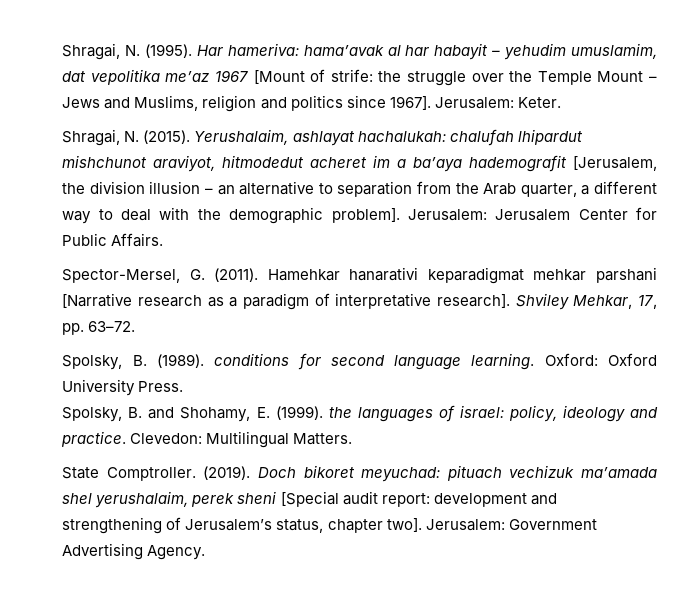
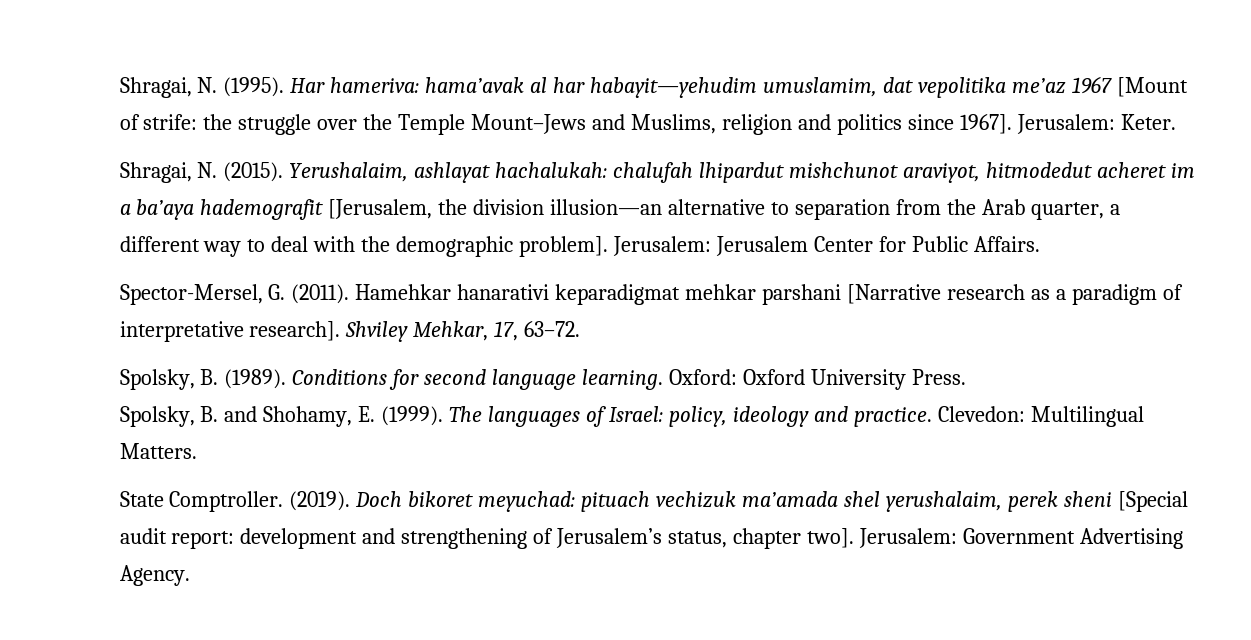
[434,43,567,60] habayit – yehudim -> [590,77,758,98] habayit—yehudim
[597,71,657,82] [62,97,101,108] Mount – Jews -> [471,114,587,134] Mount–Jews
[149,181,235,195] illusion – an -> [550,199,663,215] illusion—an
[62,323,85,335] pp. -> (519, 331) none
[214,353,290,366] conditions -> [292,369,388,385] Conditions
[328,407,352,418] the -> [449,406,483,422] The
[459,405,504,418] israel: -> [608,406,663,422] Israel:

